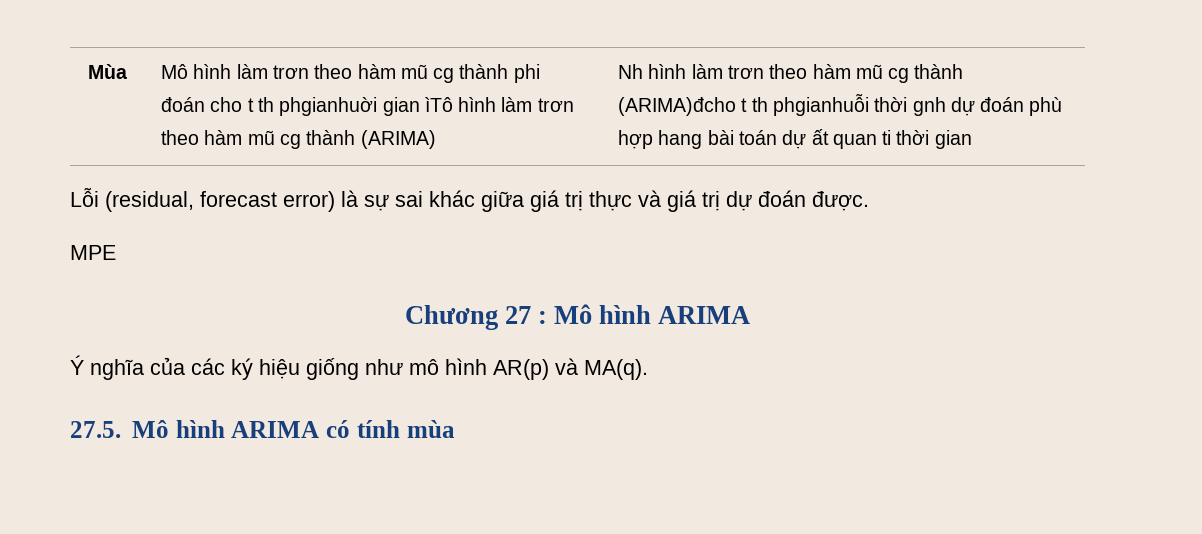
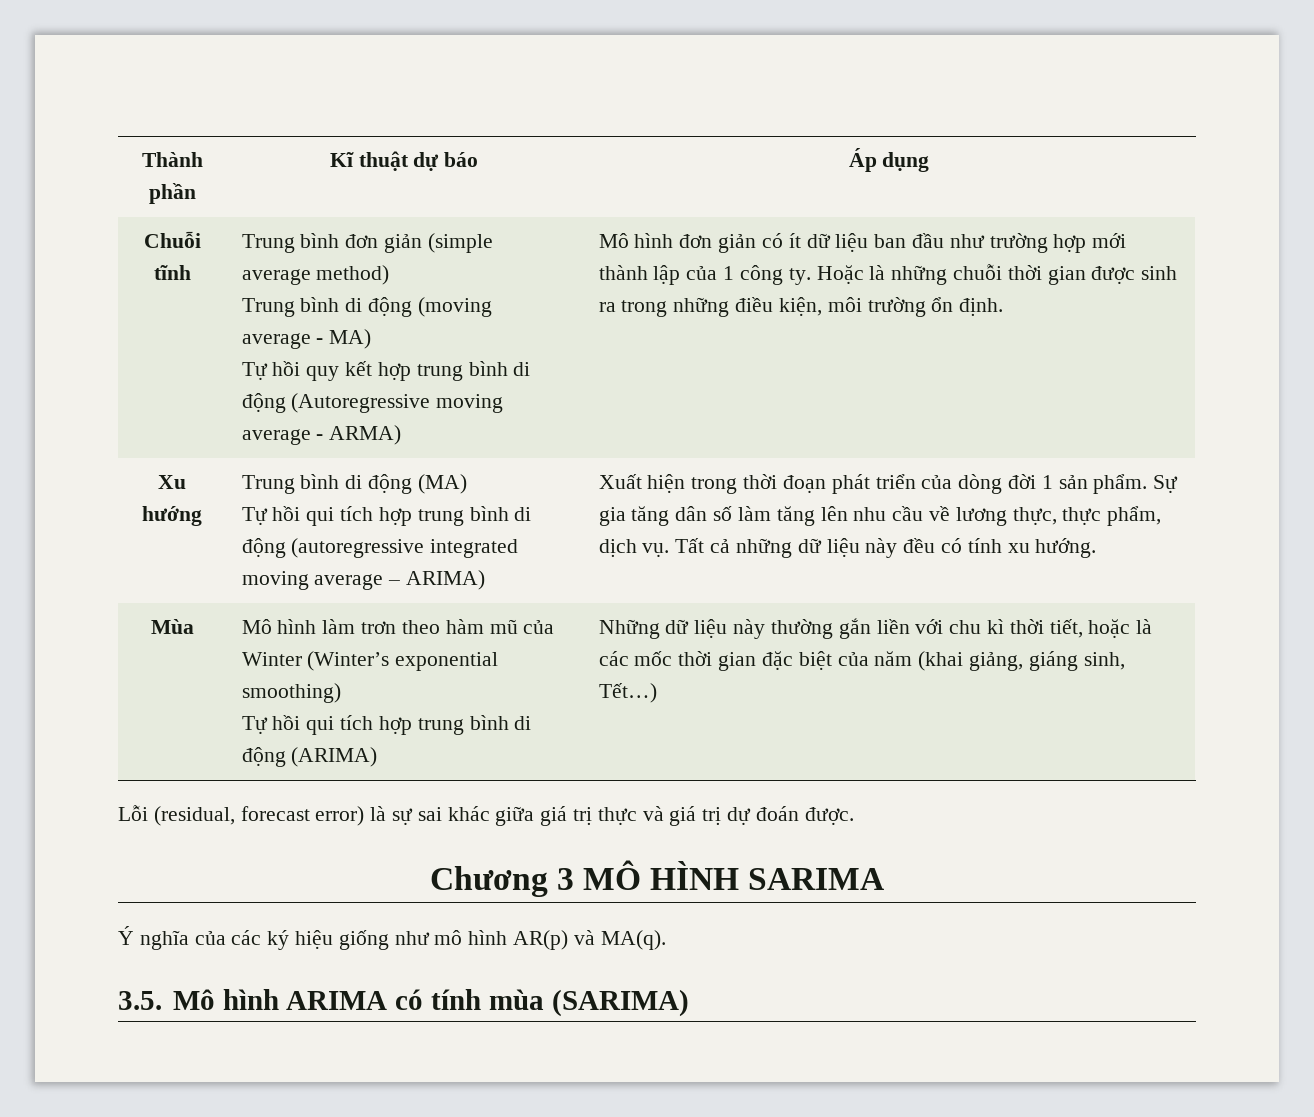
(88, 71) none -> [141,152,203,167] [148,183,196,204] [329,151,479,171] [848,148,930,172] [143,231,201,248] [153,265,191,280] [241,233,493,253] [241,265,390,285] [241,297,492,317] [241,329,372,349] [241,361,531,381] [241,393,504,413] [241,425,402,445] [598,233,1127,253] [598,264,1178,285] [598,297,1004,317] [158,475,186,489] [142,506,202,526] [241,474,467,494] [241,506,532,526] [241,538,519,558] [241,570,486,590] [598,474,1179,494] [598,506,1162,526] [598,538,1097,558] Thành phần | Kĩ thuật dự báo | Áp dụng // Chuỗi tĩnh | Trung bình đơn giản (simple average method) // Trung bình di động (moving average - MA) // Tự hồi quy kết hợp trung bình di động (Autoregressive moving average - ARMA) | Mô hình đơn giản có ít dữ liệu ban đầu như trường hợp mới thành lập của 1 công ty. Hoặc là những chuỗi thời gian được sinh ra trong những điều kiện, môi trường ổn định. // Xu hướng | Trung bình di động (MA) // Tự hồi qui tích hợp trung bình di động (autoregressive integrated moving average – ARIMA) | Xuất hiện trong thời đoạn phát triển của dòng đời 1 sản phẩm. Sự gia tăng dân số làm tăng lên nhu cầu về lương thực, thực phẩm, dịch vụ. Tất cả những dữ liệu này đều có tính xu hướng. //
[433,64,540,83] [161,97,574,116] [161,130,436,149] [618,64,964,83] [618,94,1063,116] [618,129,972,149] cg thành phi đoán cho t th phgianhuời gian ìTô hình làm trơn theo hàm mũ cg thành (ARIMA) | Nh hình làm trơn theo hàm mũ cg thành (ARIMA)đcho t th phgianhuỗi thời gnh dự đoán phù hợp hang bài toán dự ất quan ti thời gian -> [523,620,555,634] [241,651,499,671] [241,683,341,703] [241,715,532,735] [241,747,378,767] [598,618,1153,639] [598,651,1125,671] [598,683,657,703] của Winter (Winter’s exponential smoothing) // Tự hồi qui tích hợp trung bình di động (ARIMA) | Những dữ liệu này thường gắn liền với chu kì thời tiết, hoặc là các mốc thời gian đặc biệt của năm (khai giảng, giáng sinh, Tết…)
[70,245,116,260] // MPE -> (854, 816) none
[504,304,751,324] 27 : Mô hình ARIMA -> [556,860,885,890] 3 MÔ HÌNH SARIMA
[70,421,121,438] 27.5. -> [118,991,162,1010] 3.5.
(455, 429) none -> [551,989,689,1017] (SARIMA)

